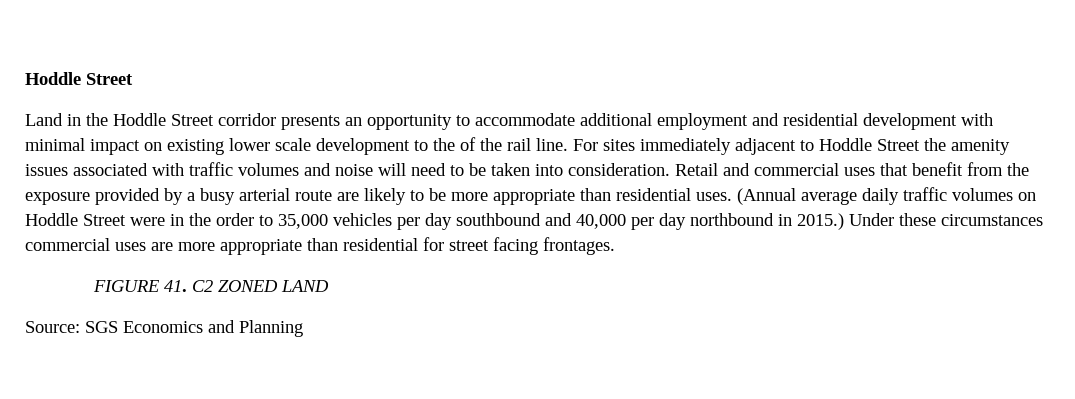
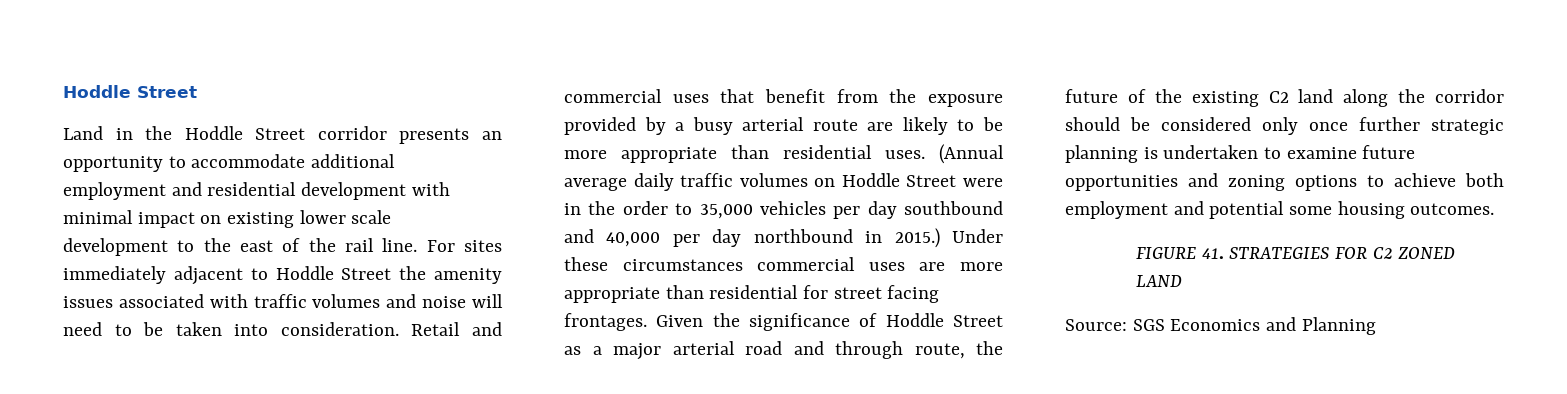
(455, 144) none -> [240,240,273,252] east
(615, 246) none -> [656,313,1003,331] [564,341,1003,360] [1065,89,1504,107] [1065,117,1504,135] [1065,145,1416,163] [1065,173,1504,191] [1065,201,1495,219] Given the significance of Hoddle Street as a major arterial road and through route, the future of the existing C2 land along the corridor should be considered only once further strategic planning is undertaken to examine future opportunities and zoning options to achieve both employment and potential some housing outcomes.
(187, 286) none -> [1229,247,1367,259] STRATEGIES FOR

